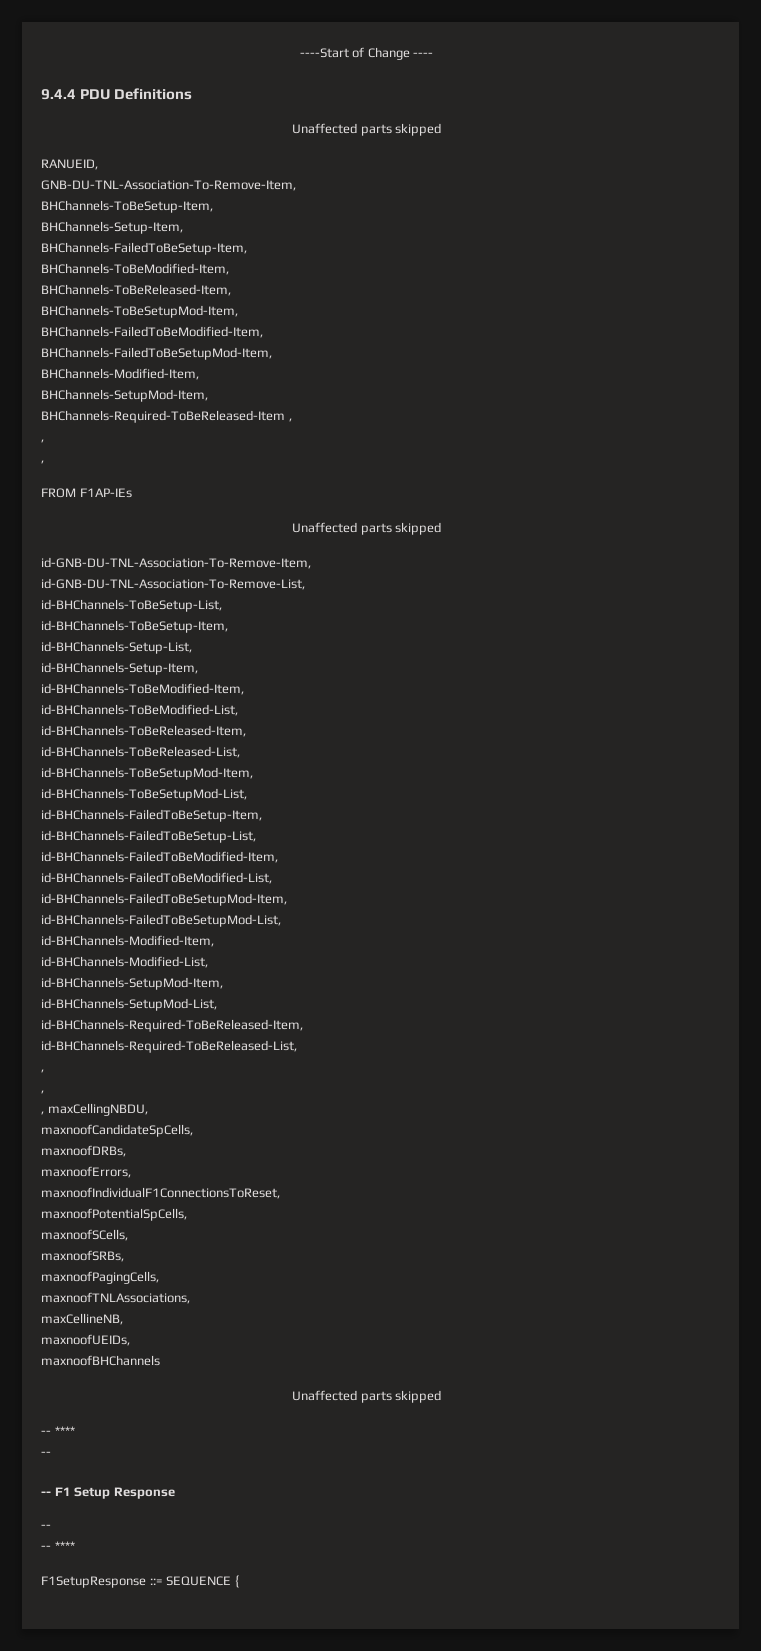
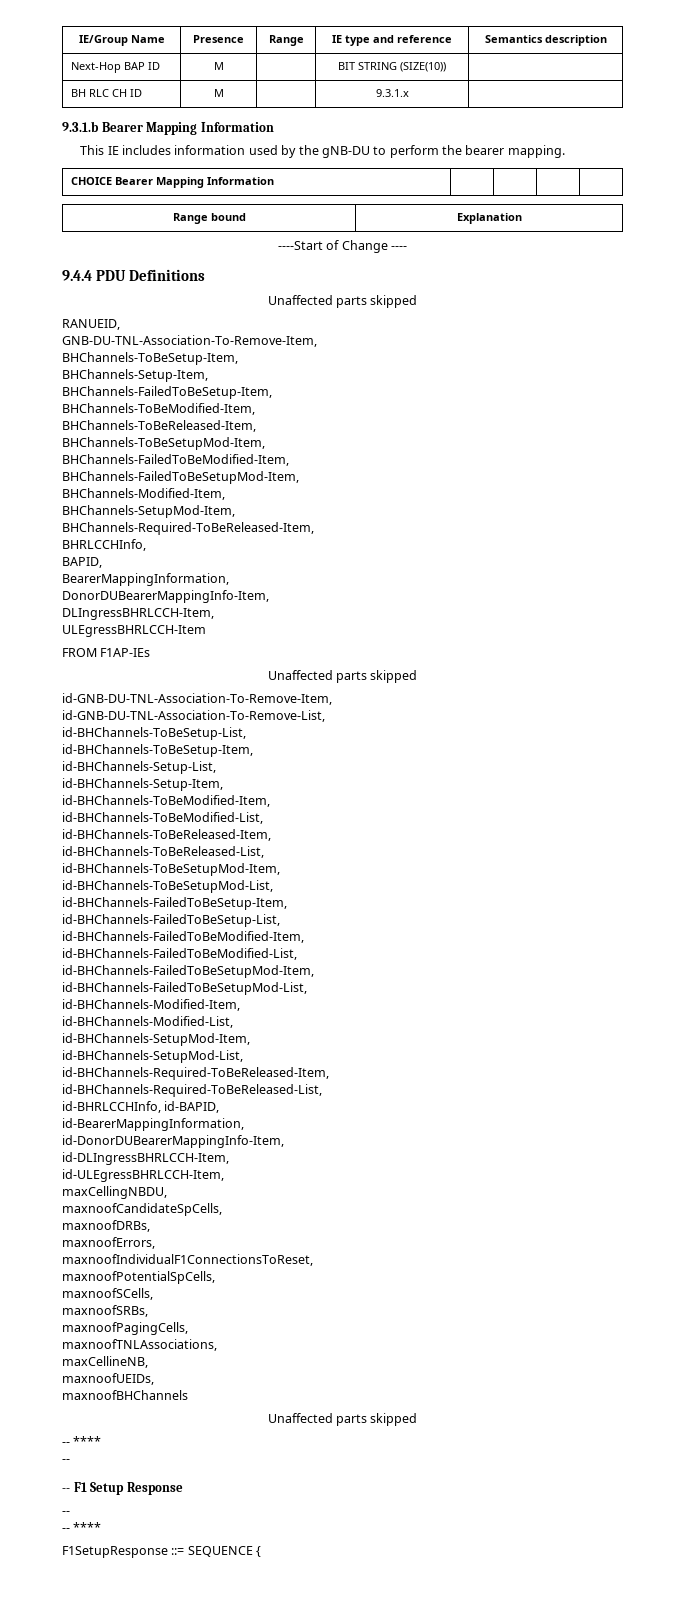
(299, 53) none -> [78,35,165,46] [193,35,244,43] [268,35,304,46] [332,35,452,46] [484,35,607,46] [71,62,161,73] [213,62,224,70] [338,62,446,72] [71,89,143,97] [213,89,224,97] [375,89,409,97] [62,121,274,135] [80,145,565,158] [71,177,275,188] [172,213,246,224] [456,213,522,224] IE/Group Name | Presence | Range | IE type and reference | Semantics description // Next-Hop BAP ID | M | | BIT STRING (SIZE(10)) | // BH RLC CH ID | M | | 9.3.1.x | // 9.3.1.b Bearer Mapping Information // This IE includes information used by the gNB-DU to perform the bearer mapping. // CHOICE Bearer Mapping Information | | | | // Range bound | Explanation //
[41,410,292,423] [41,439,44,443] [41,460,44,464] BHChannels-Required-ToBeReleased-Item , // , // , -> [62,522,314,535] [62,539,146,551] [62,557,102,568] [62,573,229,586] [62,590,269,603] [62,608,214,620] [62,625,206,637] BHChannels-Required-ToBeReleased-Item, // BHRLCCHInfo, // BAPID, // BearerMappingInformation, // DonorDUBearerMappingInfo-Item, // DLIngressBHRLCCH-Item, // ULEgressBHRLCCH-Item
[41,1069,44,1073] [41,1090,44,1094] [41,1111,44,1115] , // , // , -> [62,1101,220,1113] [62,1118,244,1131] [62,1135,284,1148] [62,1152,229,1165] [62,1169,224,1182] id-BHRLCCHInfo, id-BAPID, // id-BearerMappingInformation, // id-DonorDUBearerMappingInfo-Item, // id-DLIngressBHRLCCH-Item, // id-ULEgressBHRLCCH-Item, //

